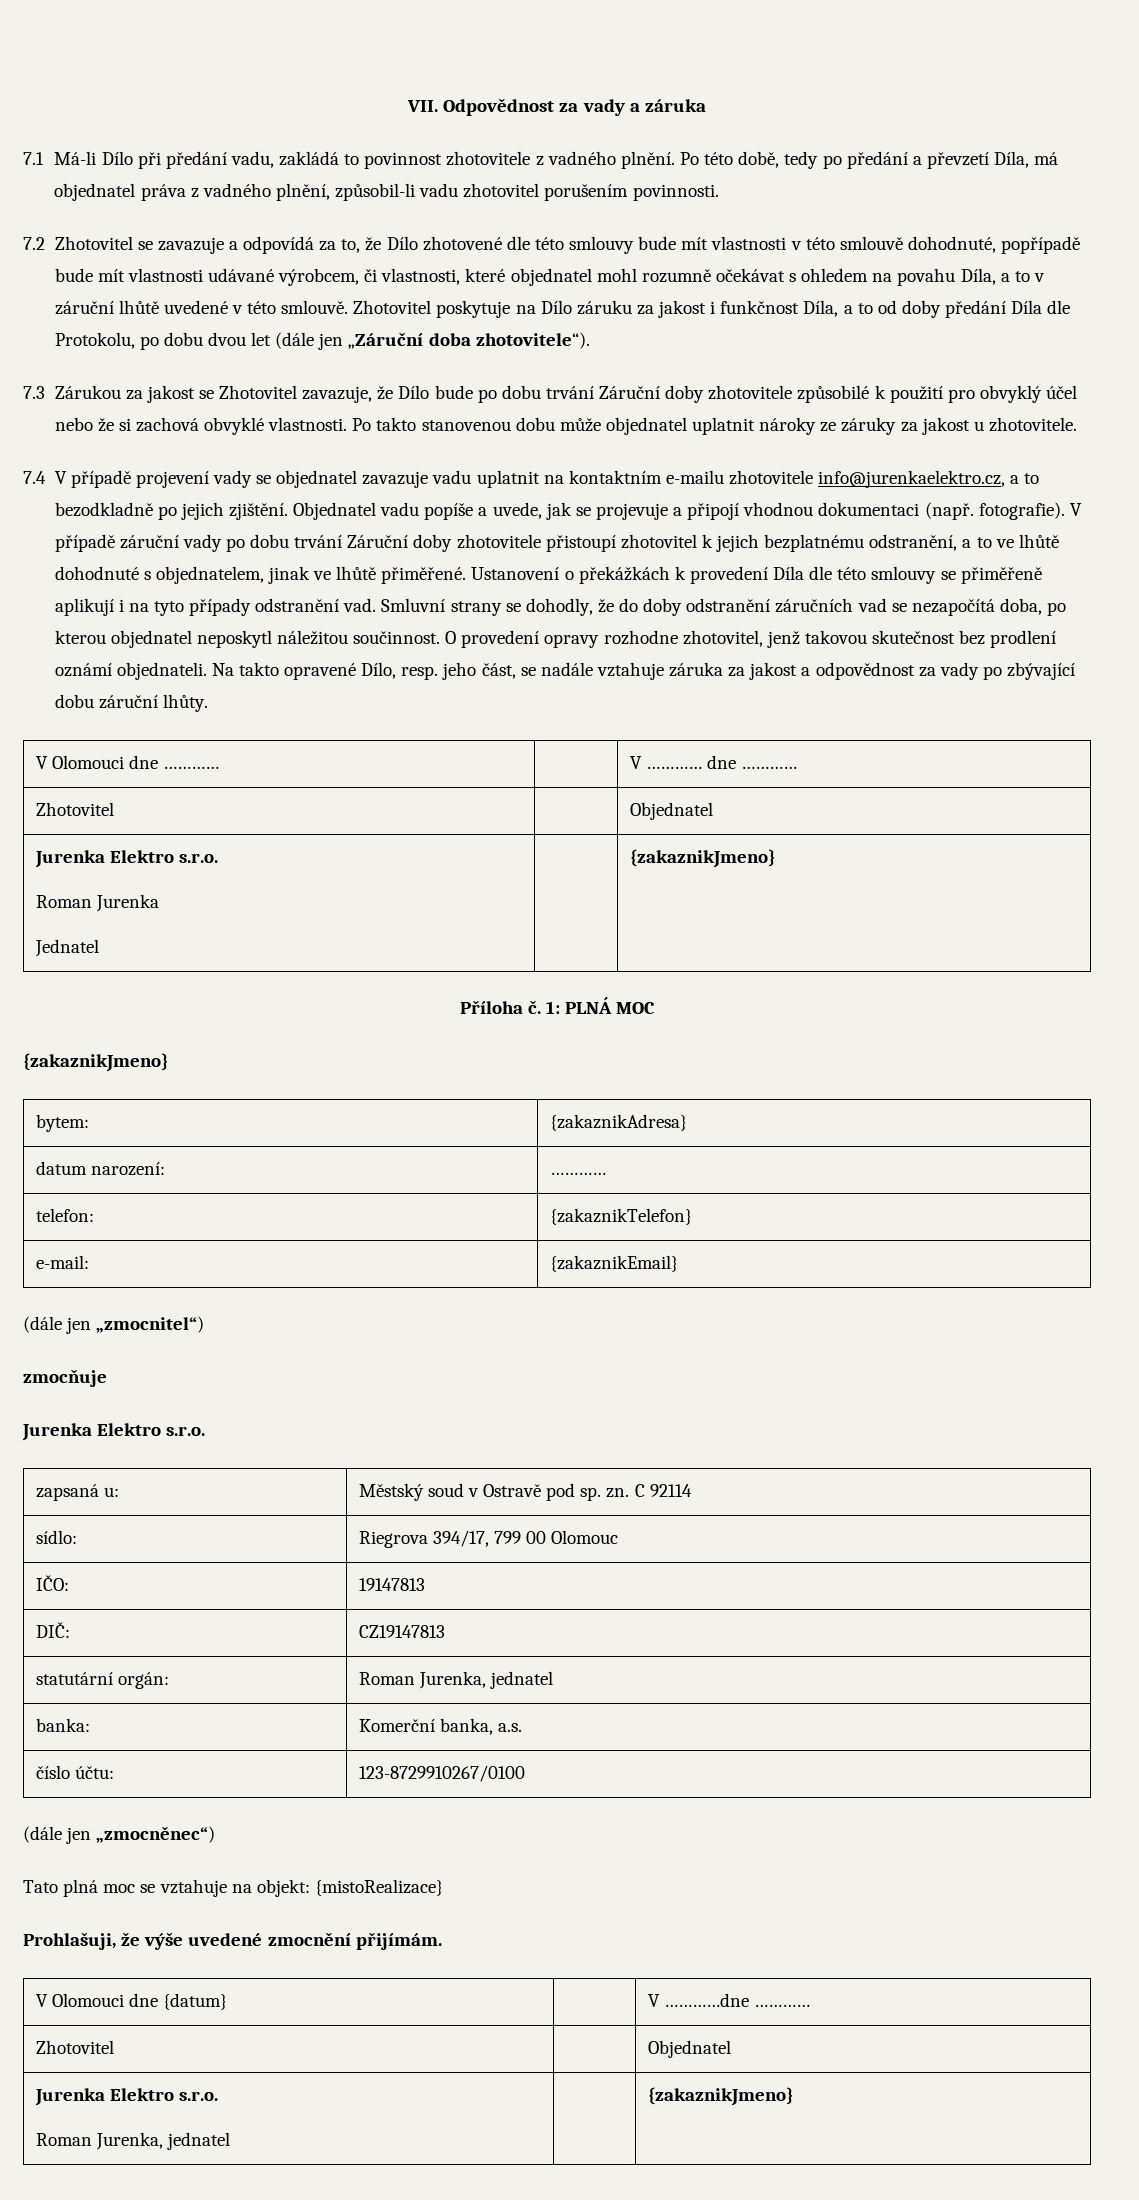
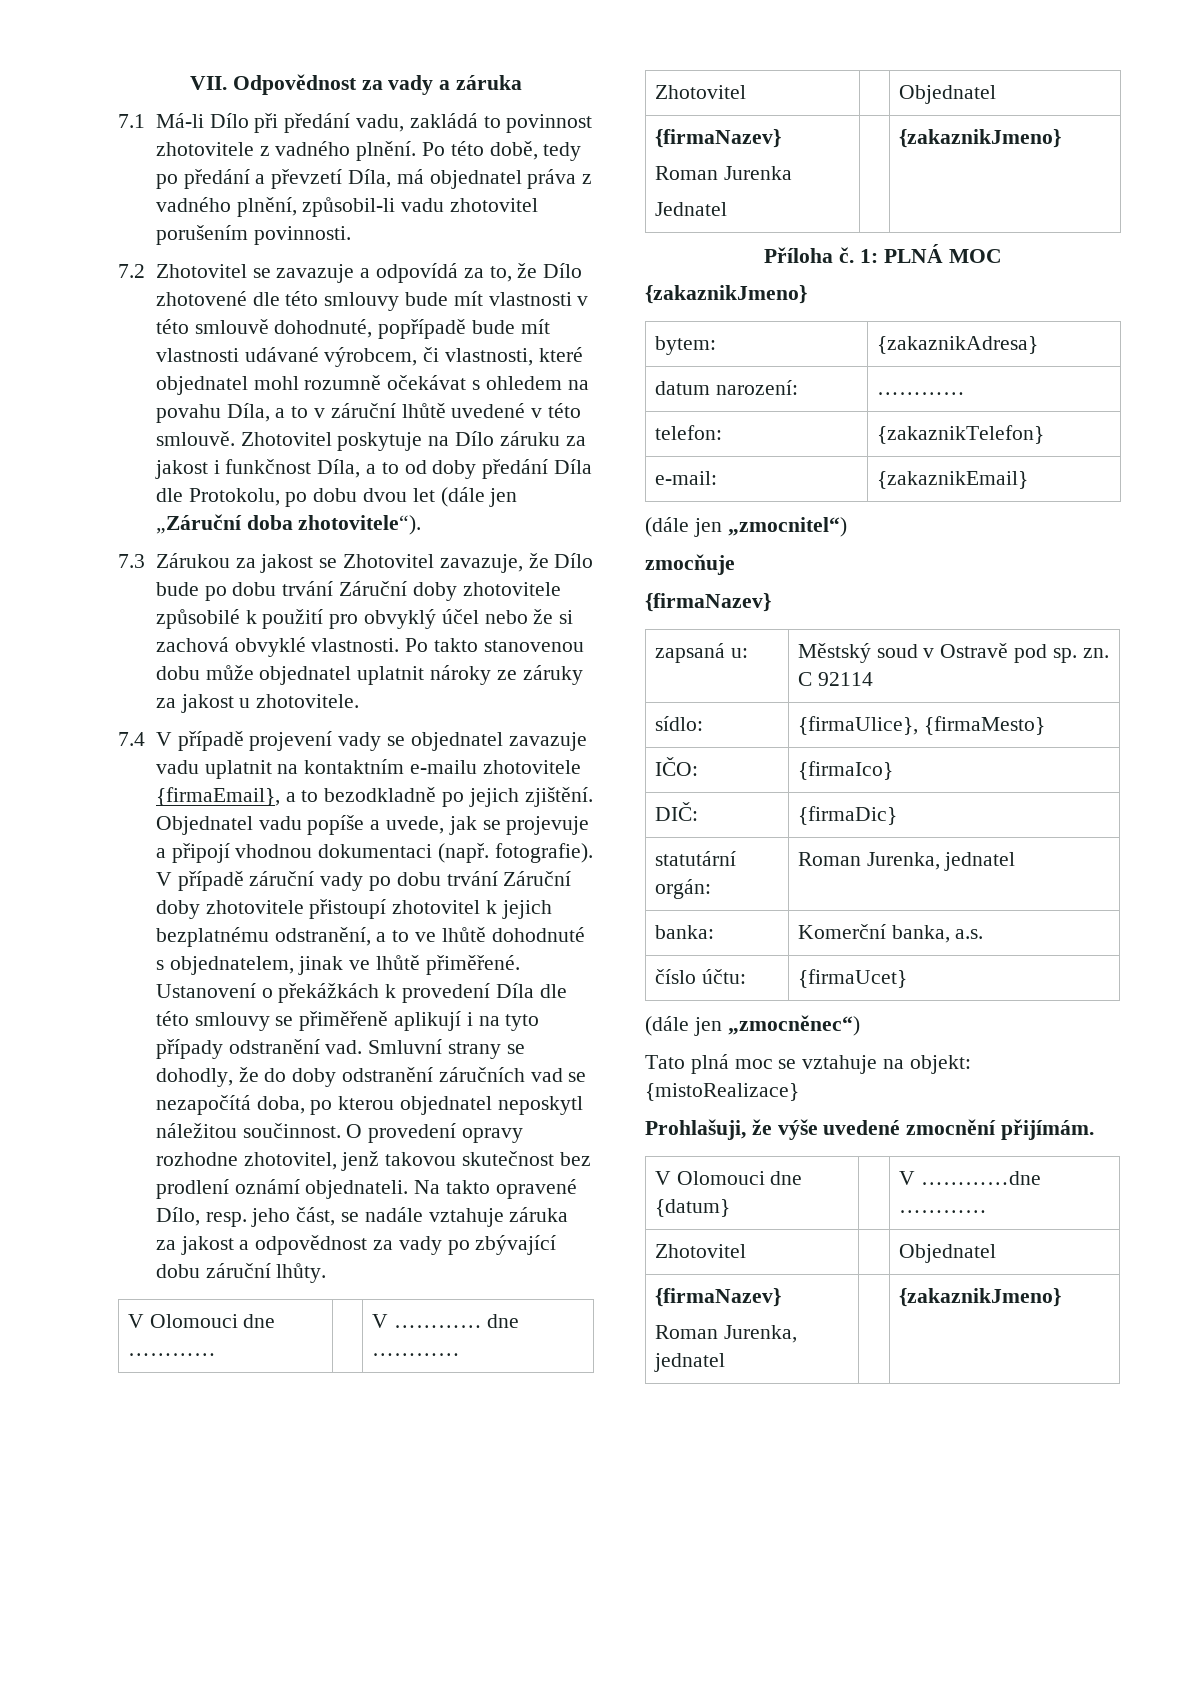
[818,470,1006,488] info@jurenkaelektro.cz, -> [155,787,280,806] {firmaEmail},
[34,850,218,868] Jurenka Elektro s.r.o. -> [654,129,781,148] {firmaNazev}
[22,1423,206,1441] Jurenka Elektro s.r.o. -> [645,593,771,612] {firmaNazev}
[358,1530,619,1548] Riegrova 394/17, 799 00 Olomouc -> [797,716,1045,735] {firmaUlice}, {firmaMesto}
[358,1578,425,1591] 19147813 -> [797,761,893,780] {firmaIco}
[358,1625,445,1638] CZ19147813 -> [797,806,897,825] {firmaDic}
[358,1765,525,1782] 123-8729910267/0100 -> [797,969,907,988] {firmaUcet}
[34,2088,218,2106] Jurenka Elektro s.r.o. -> [654,1288,781,1307] {firmaNazev}

